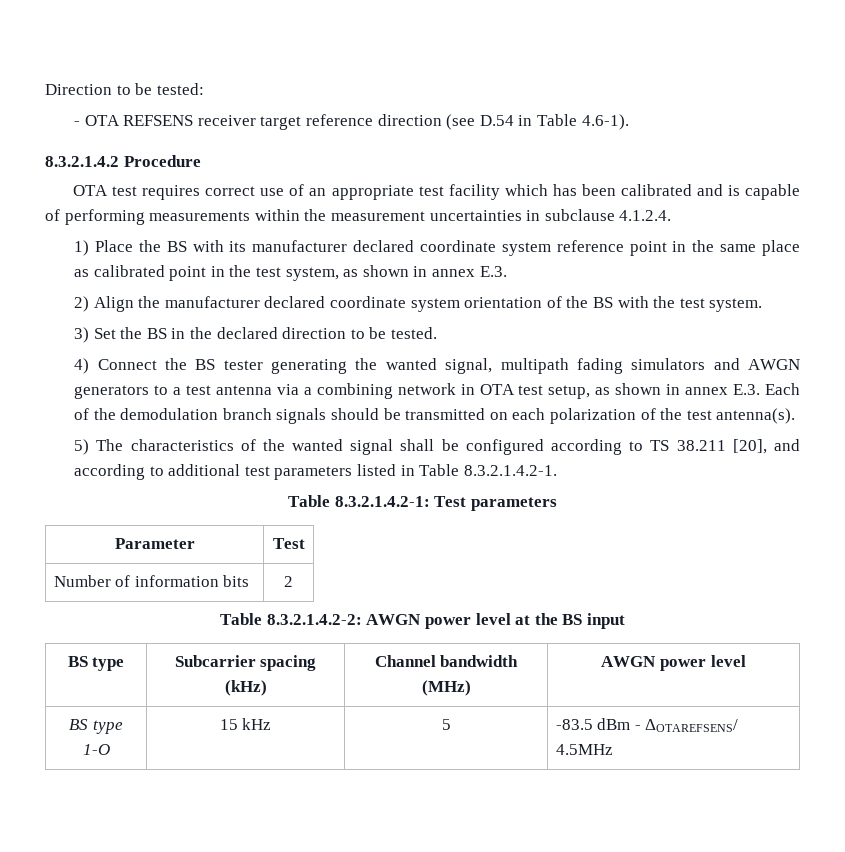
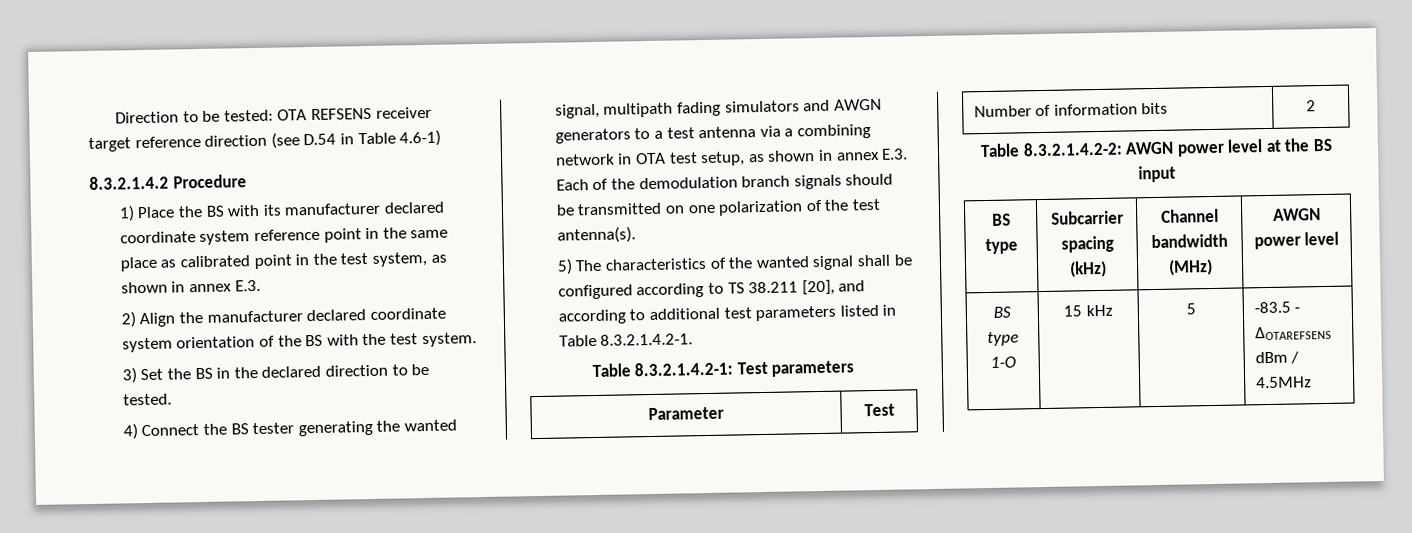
[74,121,81,126] // - -> (274, 115) none
[581,114,629,130] 4.6-1). -> [399,129,442,147] 4.6-1)
[73,184,800,200] [45,209,672,225] // OTA test requires correct use of an appropriate test facility which has been calibrated and is capable of performing measurements within the measurement uncertainties in subclause 4.1.2.4. -> (247, 181) none
[512,408,546,420] each -> [687,204,716,214] one
[597,718,739,732] dBm - ΔOTAREFSENS/ -> [1294,307,1301,313] [1254,325,1332,341] [1254,351,1300,364] - ΔOTAREFSENS dBm /

